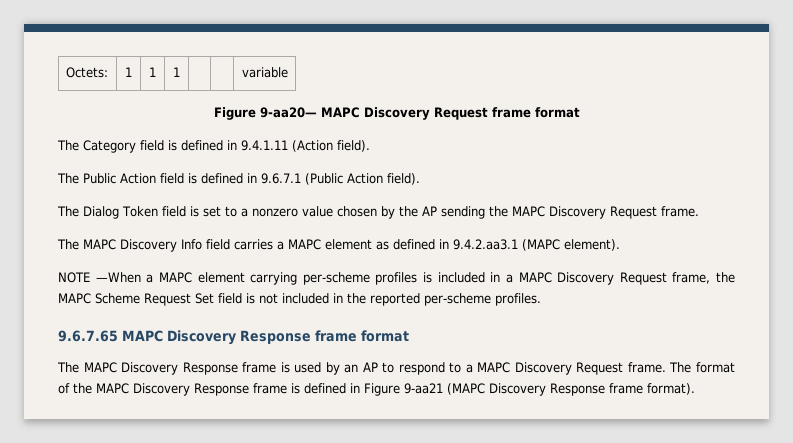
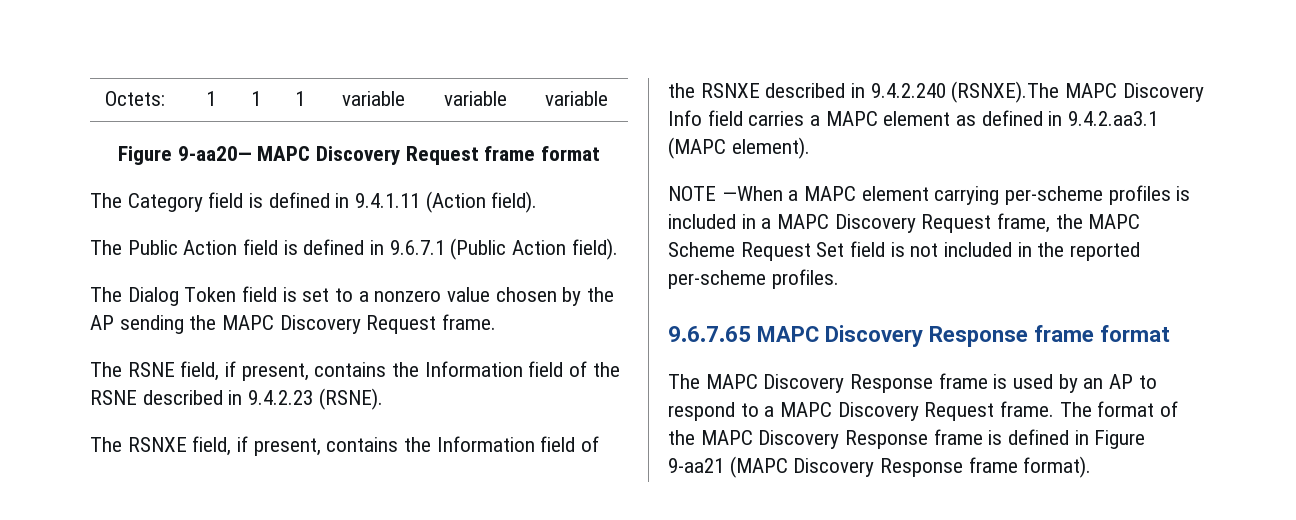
(180, 72) | -> [342,91,405,106] [443,91,507,106] variable | variable
(79, 244) none -> [127,361,620,381] [90,388,383,410] [90,436,600,456] [668,81,1060,103] RSNE field, if present, contains the Information field of the RSNE described in 9.4.2.23 (RSNE). // The RSNXE field, if present, contains the Information field of the RSNXE described in 9.4.2.240 (RSNXE).The

